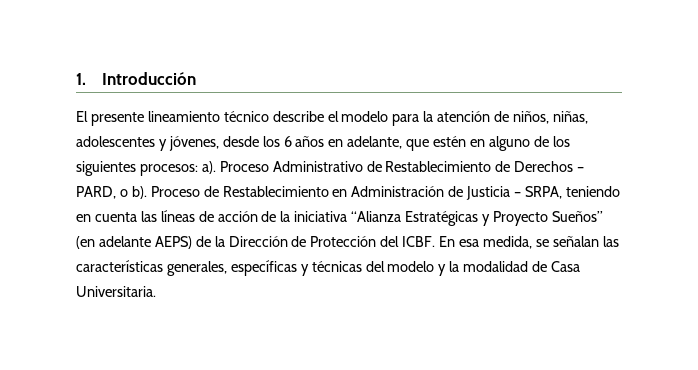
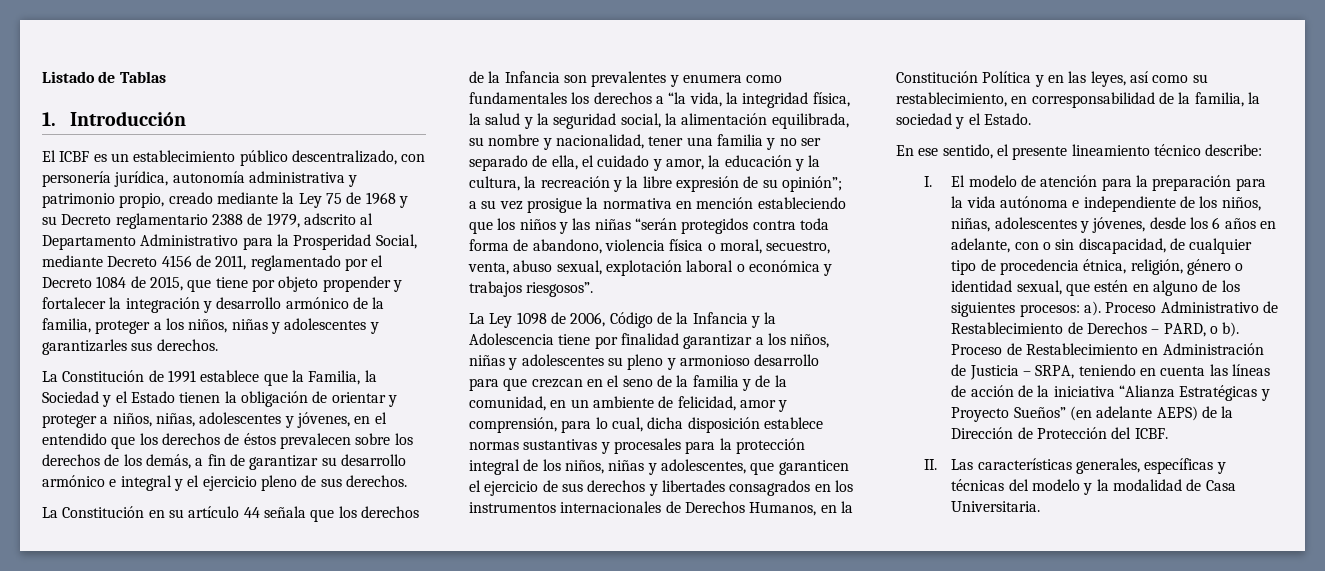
(76, 79) none -> [42,71,166,83] Listado de Tablas //
[90,111,510,126] presente lineamiento técnico describe el modelo para la atención de -> [59,150,426,166] [42,171,358,187] [42,192,408,208] [42,213,374,229] [42,234,417,250] [42,255,384,271] [42,276,402,292] [42,297,385,313] [42,318,379,334] [42,339,218,355] [42,370,377,386] [42,391,397,407] [42,412,387,428] [42,433,413,449] [42,454,406,470] [42,475,407,491] [42,506,419,522] [469,71,783,87] [469,92,850,108] [469,113,849,129] [469,134,821,150] [469,155,821,171] [469,176,842,192] [469,197,846,213] [469,218,829,234] [469,239,831,254] [468,260,833,276] [469,281,594,297] [469,312,777,328] [469,333,830,349] [469,354,820,370] [469,375,787,391] [469,396,788,412] [469,417,823,433] [469,438,805,454] [469,459,849,475] [469,480,853,496] [469,501,853,516] [896,71,1208,87] [896,92,1260,108] [896,113,1031,129] [896,144,1263,160] [923,175,1266,191] [951,196,1218,212] ICBF es un establecimiento público descentralizado, con personería jurídica, autonomía administrativa y patrimonio propio, creado mediante la Ley 75 de 1968 y su Decreto reglamentario 2388 de 1979, adscrito al Departamento Administrativo para la Prosperidad Social, mediante Decreto 4156 de 2011, reglamentado por el Decreto 1084 de 2015, que tiene por objeto propender y fortalecer la integración y desarrollo armónico de la familia, proteger a los niños, niñas y adolescentes y garantizarles sus derechos. // La Constitución de 1991 establece que la Familia, la Sociedad y el Estado tienen la obligación de orientar y proteger a niños, niñas, adolescentes y jóvenes, en el entendido que los derechos de éstos prevalecen sobre los derechos de los demás, a fin de garantizar su desarrollo armónico e integral y el ejercicio pleno de sus derechos. // La Constitución en su artículo 44 señala que los derechos de la Infancia son prevalentes y enumera como fundamentales los derechos a “la vida, la integridad física, la salud y la seguridad social, la alimentación equilibrada, su nombre y nacionalidad, tener una familia y no ser separado de ella, el cuidado y amor, la educación y la cultura, la recreación y la libre expresión de su opinión”; a su vez prosigue la normativa en mención estableciendo que los niños y las niñas “serán protegidos contra toda forma de abandono, violencia física o moral, secuestro, venta, abuso sexual, explotación laboral o económica y trabajos riesgosos”. // La Ley 1098 de 2006, Código de la Infancia y la Adolescencia tiene por finalidad garantizar a los niños, niñas y adolescentes su pleno y armonioso desarrollo para que crezcan en el seno de la familia y de la comunidad, en un ambiente de felicidad, amor y comprensión, para lo cual, dicha disposición establece normas sustantivas y procesales para la protección integral de los niños, niñas y adolescentes, que garanticen el ejercicio de sus derechos y libertades consagrados en los instrumentos internacionales de Derechos Humanos, en la Constitución Política y en las leyes, así como su restablecimiento, en corresponsabilidad de la familia, la sociedad y el Estado. // En ese sentido, el presente lineamiento técnico describe: // I. El modelo de atención para la preparación para la vida autónoma e independiente de los
(403, 142) none -> [1014,238,1253,254] [951,259,1244,275] [951,280,1062,295] con o sin discapacidad, de cualquier tipo de procedencia étnica, religión, género o identidad sexual,
[439,236,619,249] En esa medida, se señalan las -> [923,459,974,470] // II. Las

